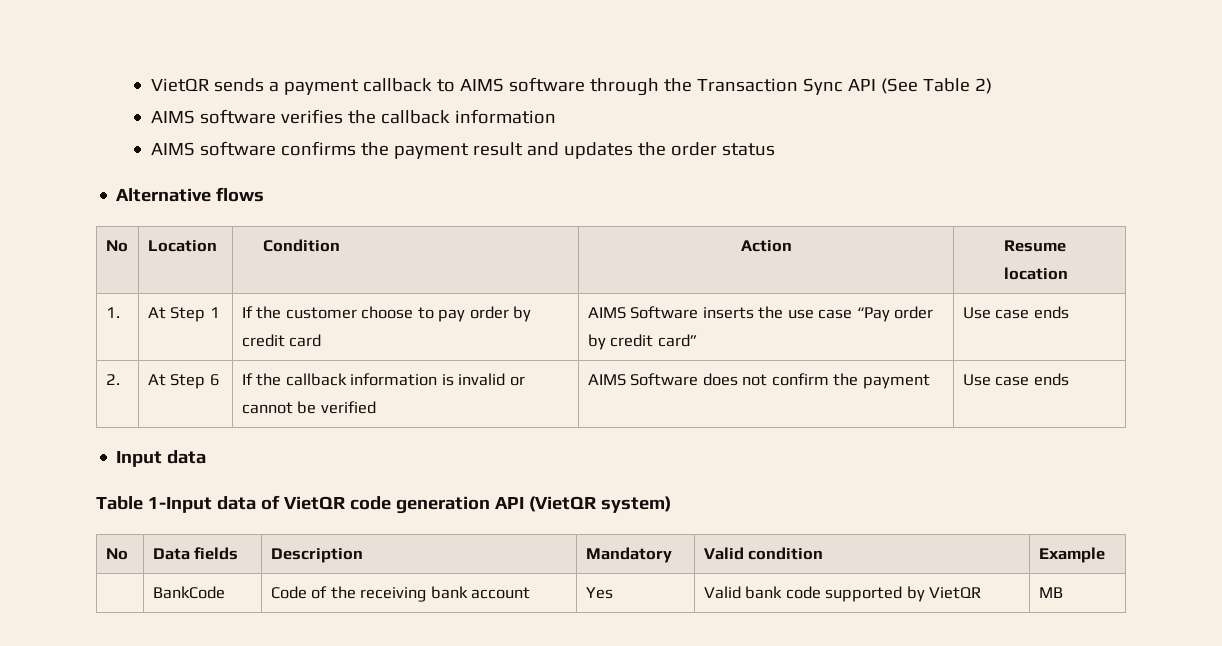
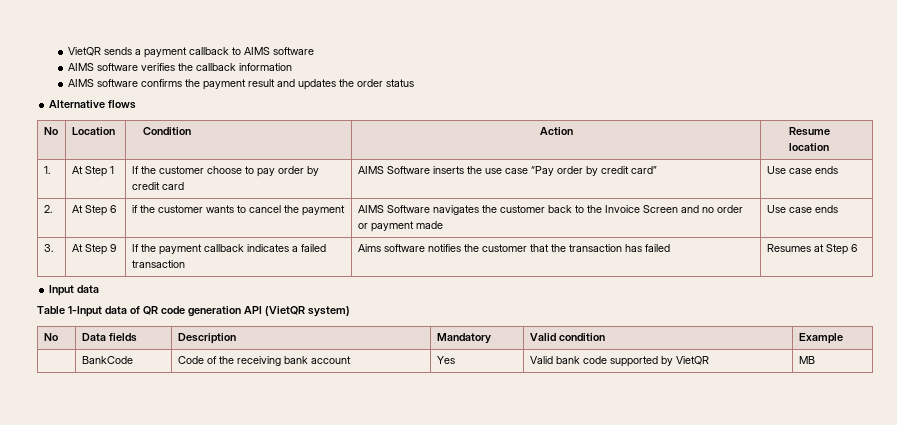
[589,78,992,96] through the Transaction Sync API (See Table 2) -> (314, 51) none
[241,373,525,386] [241,401,376,414] [587,373,930,389] [962,373,1069,386] If the callback information is invalid or cannot be verified | AIMS Software does not confirm the payment | Use case ends -> [131,205,345,216] [357,205,743,215] [357,221,443,232] [766,205,838,213] [43,244,53,252] [71,244,116,255] [131,244,326,255] [131,260,185,268] [357,244,670,252] [766,244,857,255] if the customer wants to cancel the payment | AIMS Software navigates the customer back to the Invoice Screen and no order or payment made | Use case ends // 3. | At Step 9 | If the payment callback indicates a failed transaction | Aims software notifies the customer that the transaction has failed | Resumes at Step 6
[283,496,345,510] VietQR -> [143,306,158,315] QR

